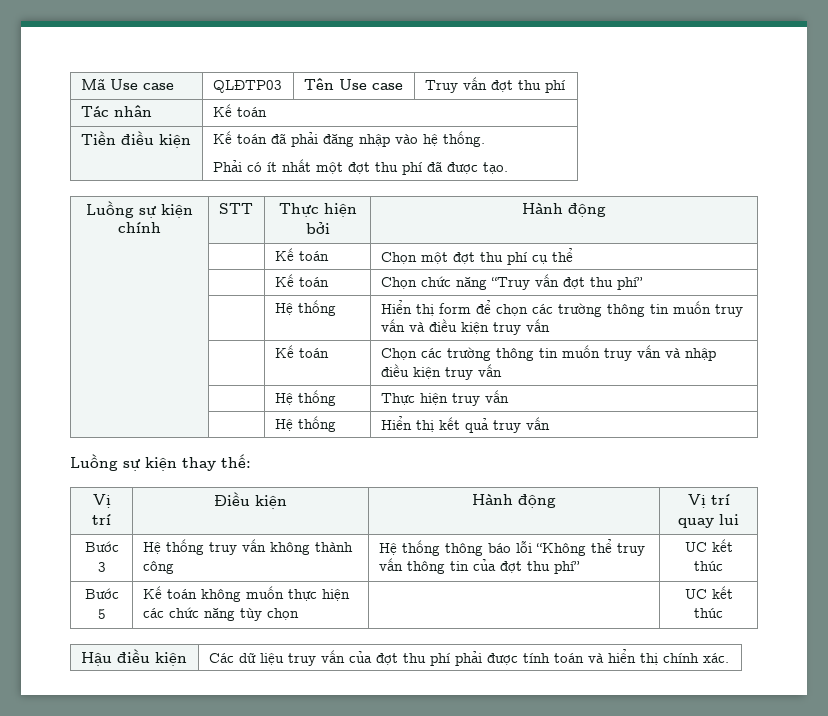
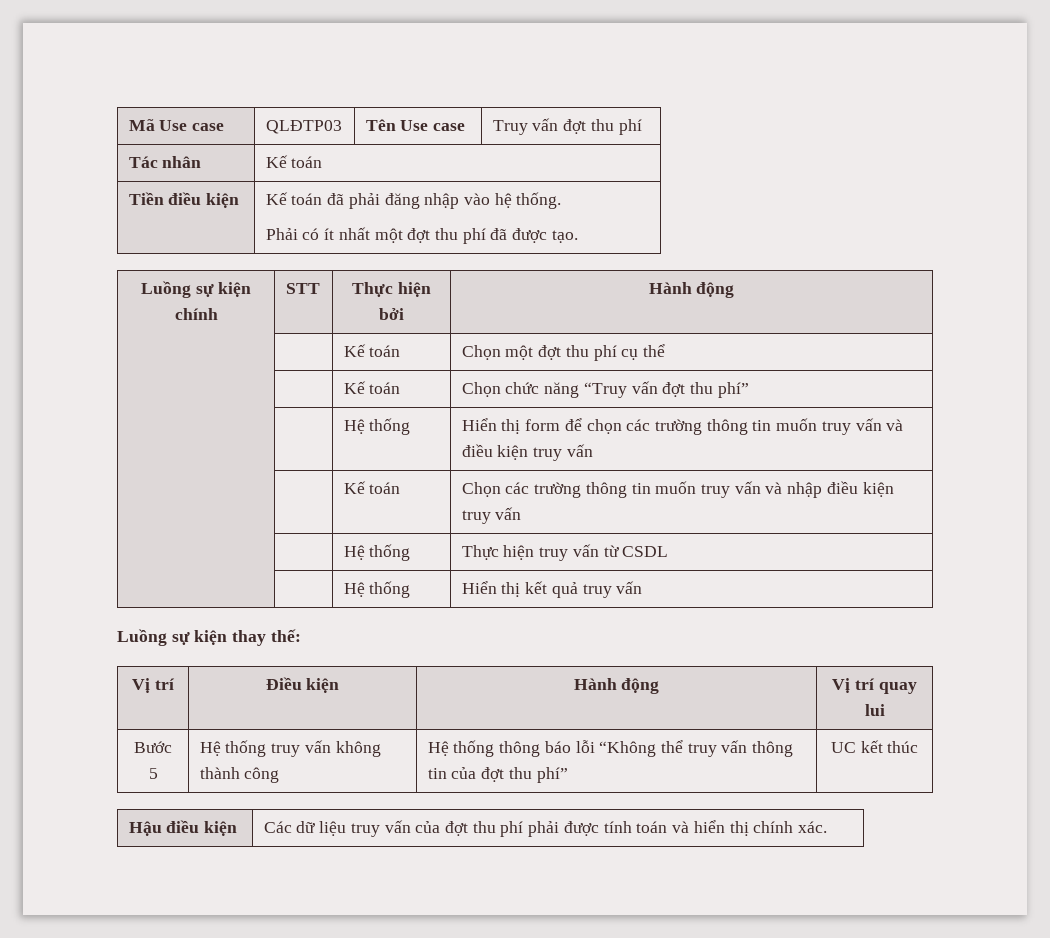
(509, 396) none -> [603,545,669,557] từ CSDL
[97,562,106,572] 3 -> [148,768,158,779] 5
[84,588,119,599] [97,609,106,619] [142,586,350,602] [142,607,299,621] [684,586,733,599] [694,608,723,618] // Bước 5 | Kế toán không muốn thực hiện các chức năng tùy chọn | | UC kết thúc -> (919, 747) none

